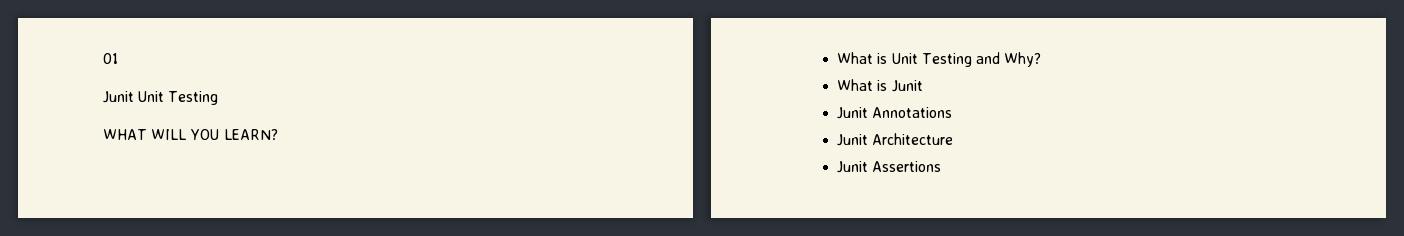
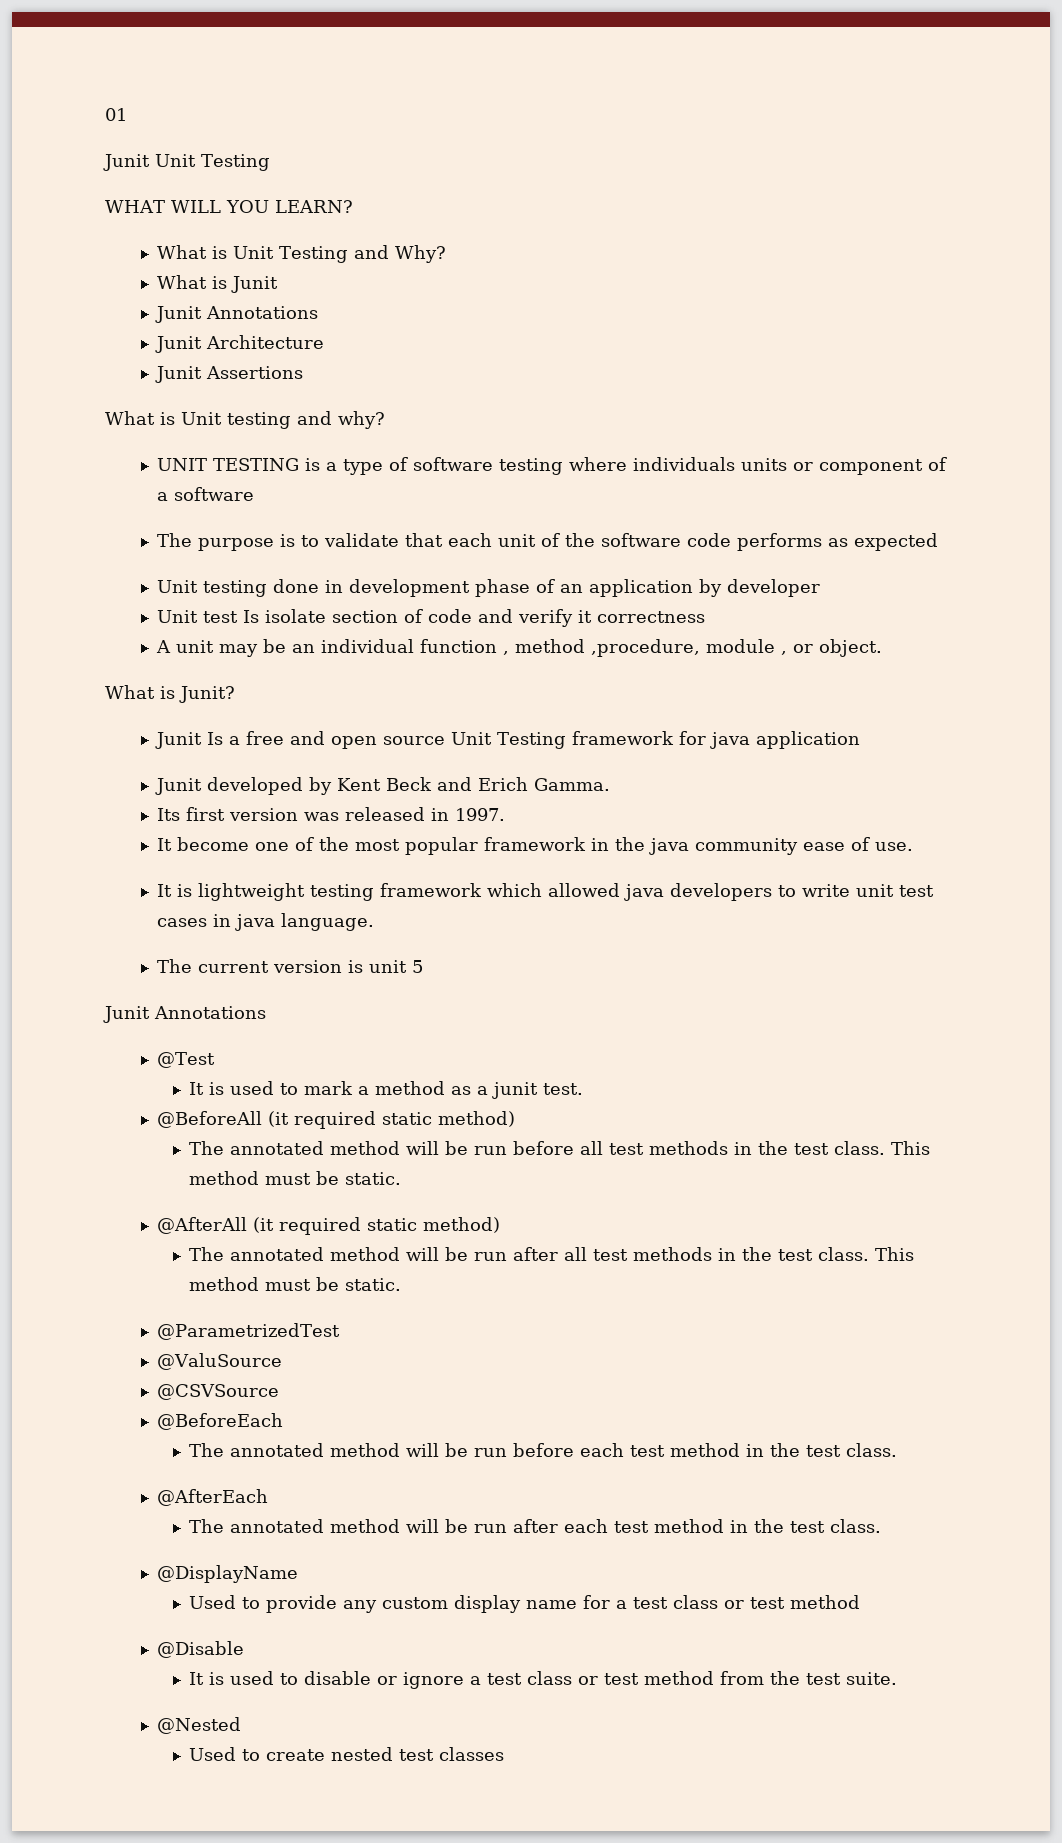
(942, 166) none -> [105,411,385,429] [156,457,947,475] [156,487,254,501] [156,533,938,551] [156,579,820,597] [156,609,705,627] [155,639,882,657] [105,685,235,703] [154,731,860,749] [154,777,610,795] [156,807,505,821] [156,837,913,855] [156,883,934,901] [156,913,374,931] [156,959,423,973] [103,1006,266,1023] [156,1052,215,1068] [189,1081,584,1099] [156,1111,515,1129] [189,1141,931,1155] [189,1171,402,1185] [156,1217,500,1235] [189,1247,915,1261] [189,1277,402,1291] [156,1323,340,1340] [156,1353,282,1370] [156,1384,279,1400] [156,1413,283,1430] [189,1443,898,1457] [156,1489,268,1506] [189,1519,882,1533] [156,1565,298,1583] [189,1595,861,1613] [156,1641,244,1658] [189,1671,898,1689] [156,1717,241,1734] [189,1747,505,1761] // What is Unit testing and why? // UNIT TESTING is a type of software testing where individuals units or component of a software // The purpose is to validate that each unit of the software code performs as expected // Unit testing done in development phase of an application by developer // Unit test Is isolate section of code and verify it correctness // A unit may be an individual function , method ,procedure, module , or object. // What is Junit? // Junit Is a free and open source Unit Testing framework for java application // Junit developed by Kent Beck and Erich Gamma. // Its first version was released in 1997. // It become one of the most popular framework in the java community ease of use. // It is lightweight testing framework which allowed java developers to write unit test cases in java language. // The current version is unit 5 // Junit Annotations // @Test // It is used to mark a method as a junit test. // @BeforeAll (it required static method) // The annotated method will be run before all test methods in the test class. This method must be static. // @AfterAll (it required static method) // The annotated method will be run after all test methods in the test class. This method must be static. // @ParametrizedTest // @ValuSource // @CSVSource // @BeforeEach // The annotated method will be run before each test method in the test class. // @AfterEach // The annotated method will be run after each test method in the test class. // @DisplayName // Used to provide any custom display name for a test class or test method // @Disable // It is used to disable or ignore a test class or test method from the test suite. // @Nested // Used to create nested test classes

